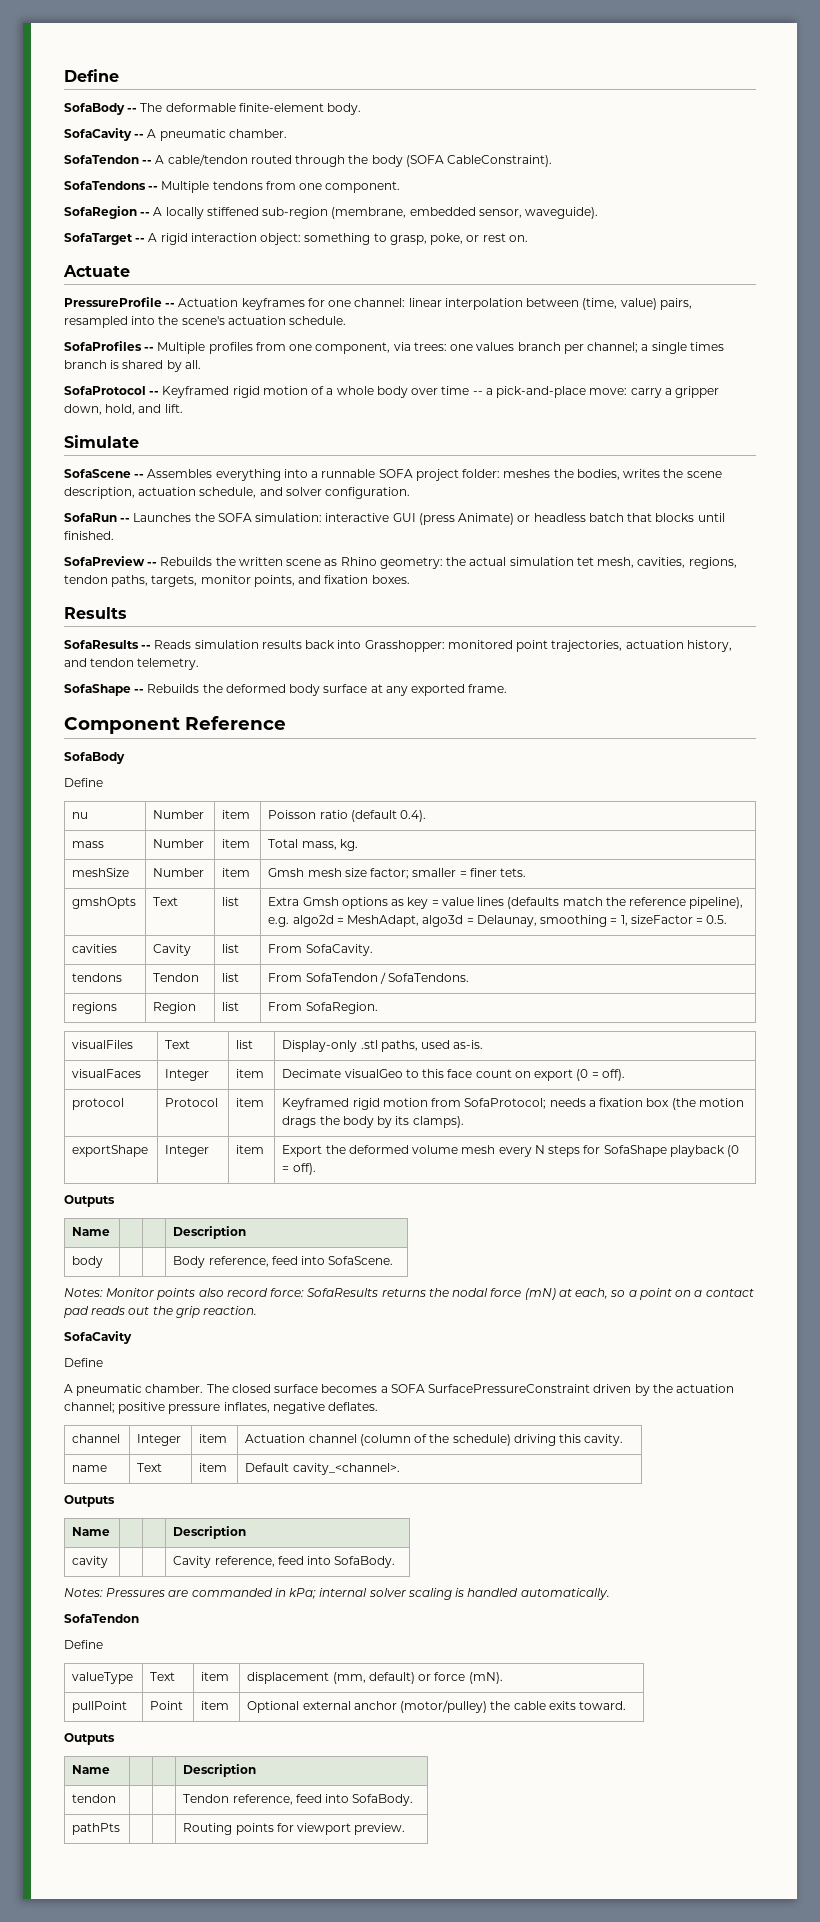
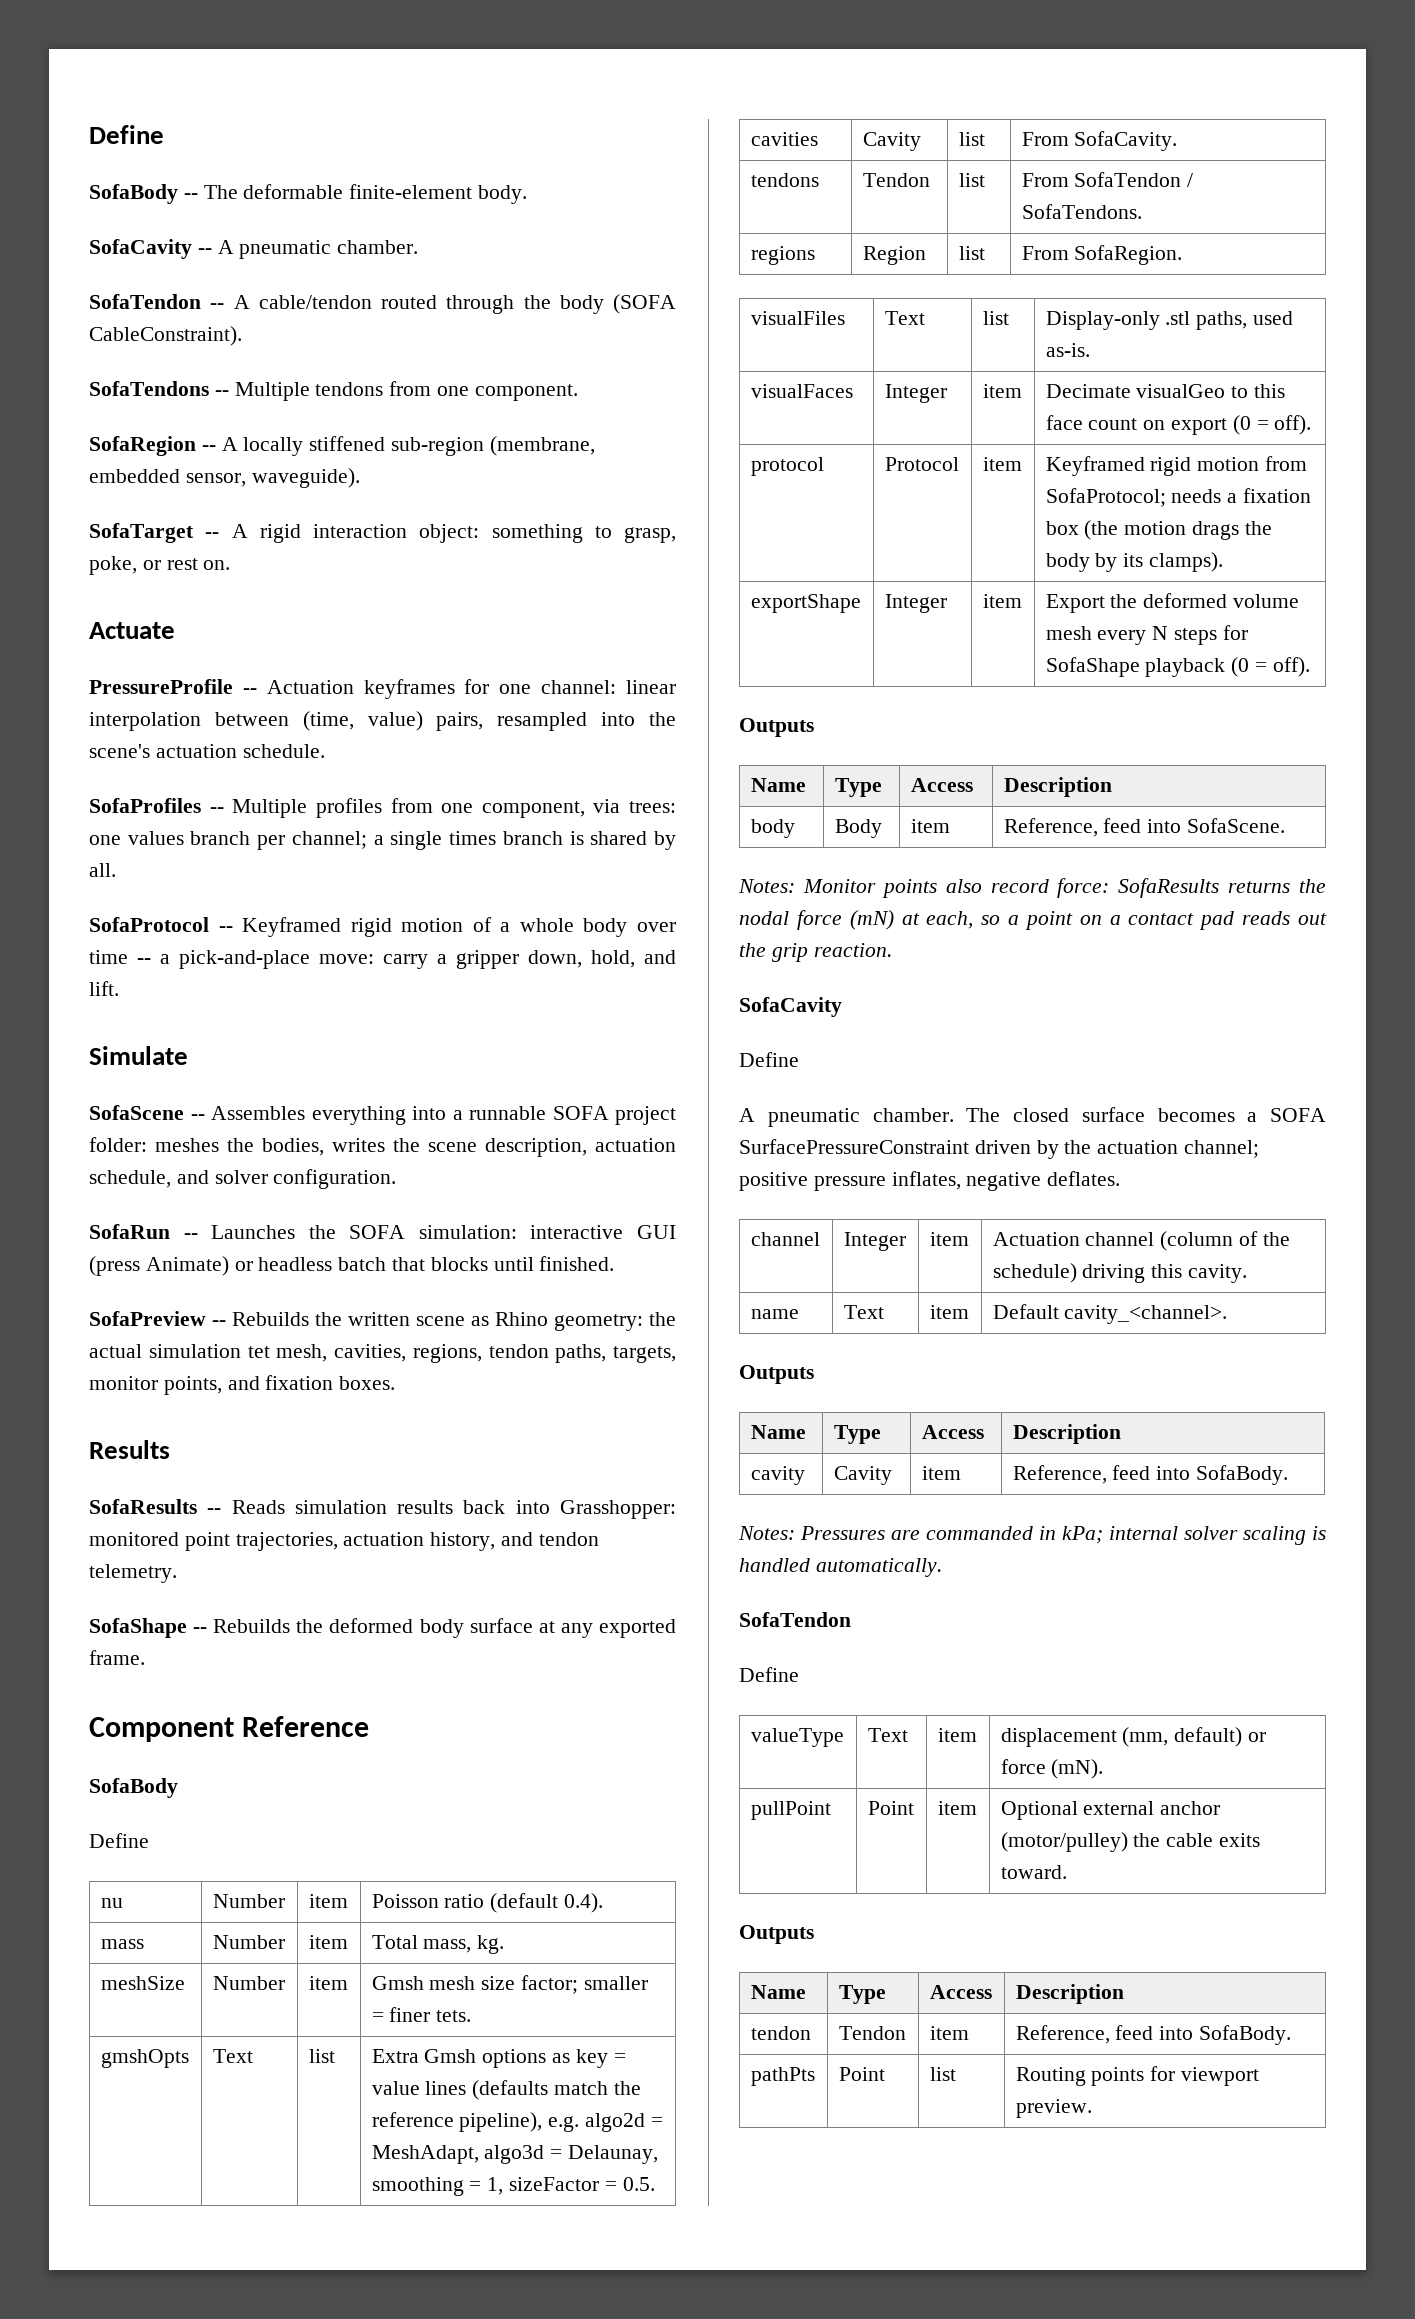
(111, 1231) | -> [834,778,882,797] [910,778,973,792] Type | Access
[173,1256,269,1268] | | Body reference, -> [834,819,882,838] [910,819,950,833] [1003,818,1098,837] Body | item | Reference,
(111, 1531) | -> [833,1425,881,1444] [921,1425,984,1439] Type | Access
[173,1556,275,1568] | | Cavity reference, -> [833,1466,892,1485] [921,1466,961,1480] [1012,1465,1107,1484] Cavity | item | Reference,
(111, 1769) | -> [838,1985,886,2004] [929,1985,992,1999] Type | Access
[183,1794,293,1805] | | Tendon reference, -> [838,2026,906,2040] [929,2026,969,2040] [1015,2025,1110,2044] Tendon | item | Reference,
(121, 1829) | -> [838,2067,885,2081] [929,2067,956,2081] Point | list

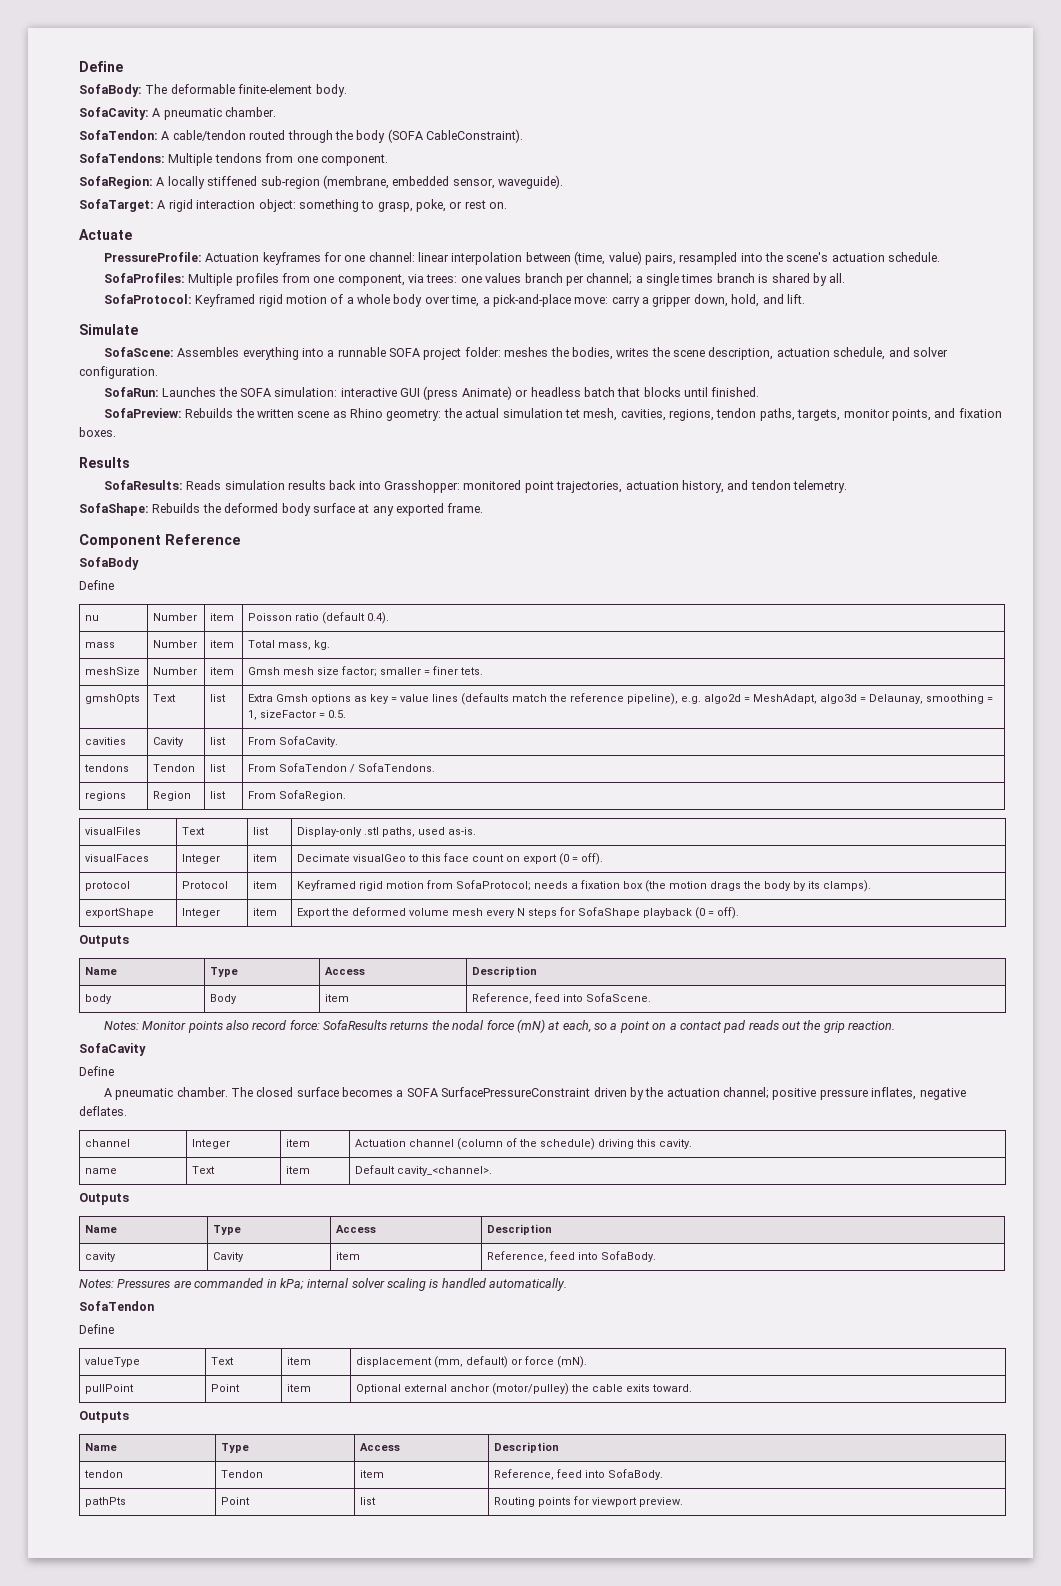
[89,125,164,144] [89,184,198,204] Define // SofaBody -- -> [79,61,123,72] [79,84,142,97] Define // SofaBody:
[89,239,212,259] SofaCavity -- -> [79,107,149,120] SofaCavity:
[89,294,225,309] SofaTendon -- -> [79,130,158,140] SofaTendon:
[89,381,229,396] SofaTendons -- -> [79,153,165,163] SofaTendons:
[89,436,216,456] SofaRegion -- -> [79,176,153,189] SofaRegion:
[89,523,220,543] SofaTarget -- -> [79,199,154,212] SofaTarget:
[89,679,257,694] PressureProfile -- -> [103,252,202,262] PressureProfile:
[89,798,224,813] SofaProfiles -- -> [103,273,185,283] SofaProfiles:
[89,917,233,932] SofaProtocol -- -> [103,294,192,304] SofaProtocol:
[89,950,151,964] time -- -> [451,295,480,307] time,
[89,1105,205,1120] SofaScene -- -> [103,347,174,357] SofaScene:
[89,1224,198,1239] SofaRun -- -> [103,387,159,397] SofaRun:
[89,1311,226,1326] SofaPreview -- -> [103,408,182,418] SofaPreview:
[89,1499,222,1514] SofaResults -- -> [103,480,183,490] SofaResults:
[89,1618,208,1638] SofaShape -- -> [79,503,149,516] SofaShape:

